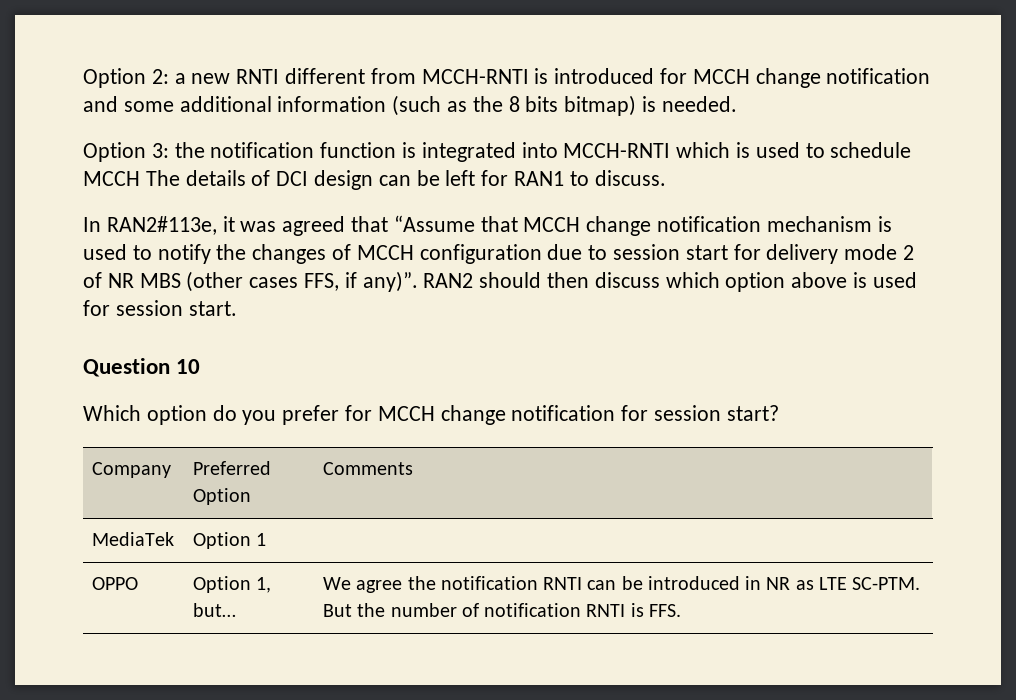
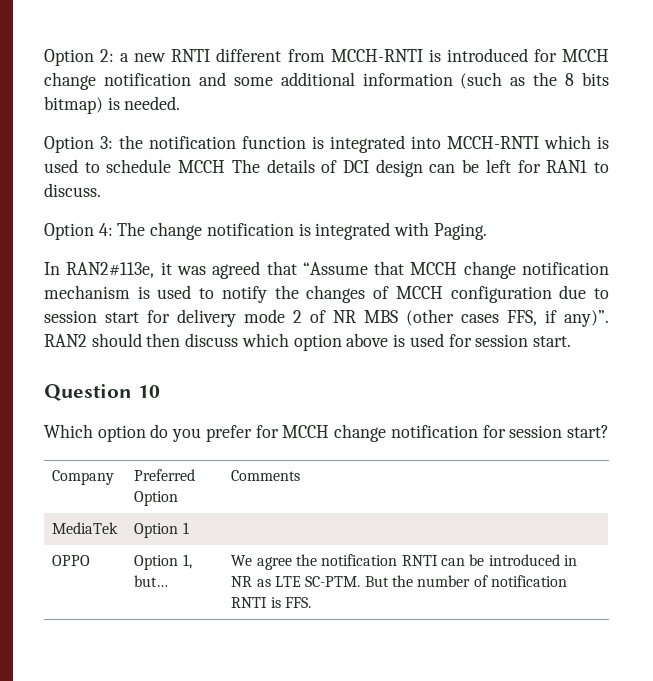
(666, 178) none -> [44,222,487,240] // Option 4: The change notification is integrated with Paging.

